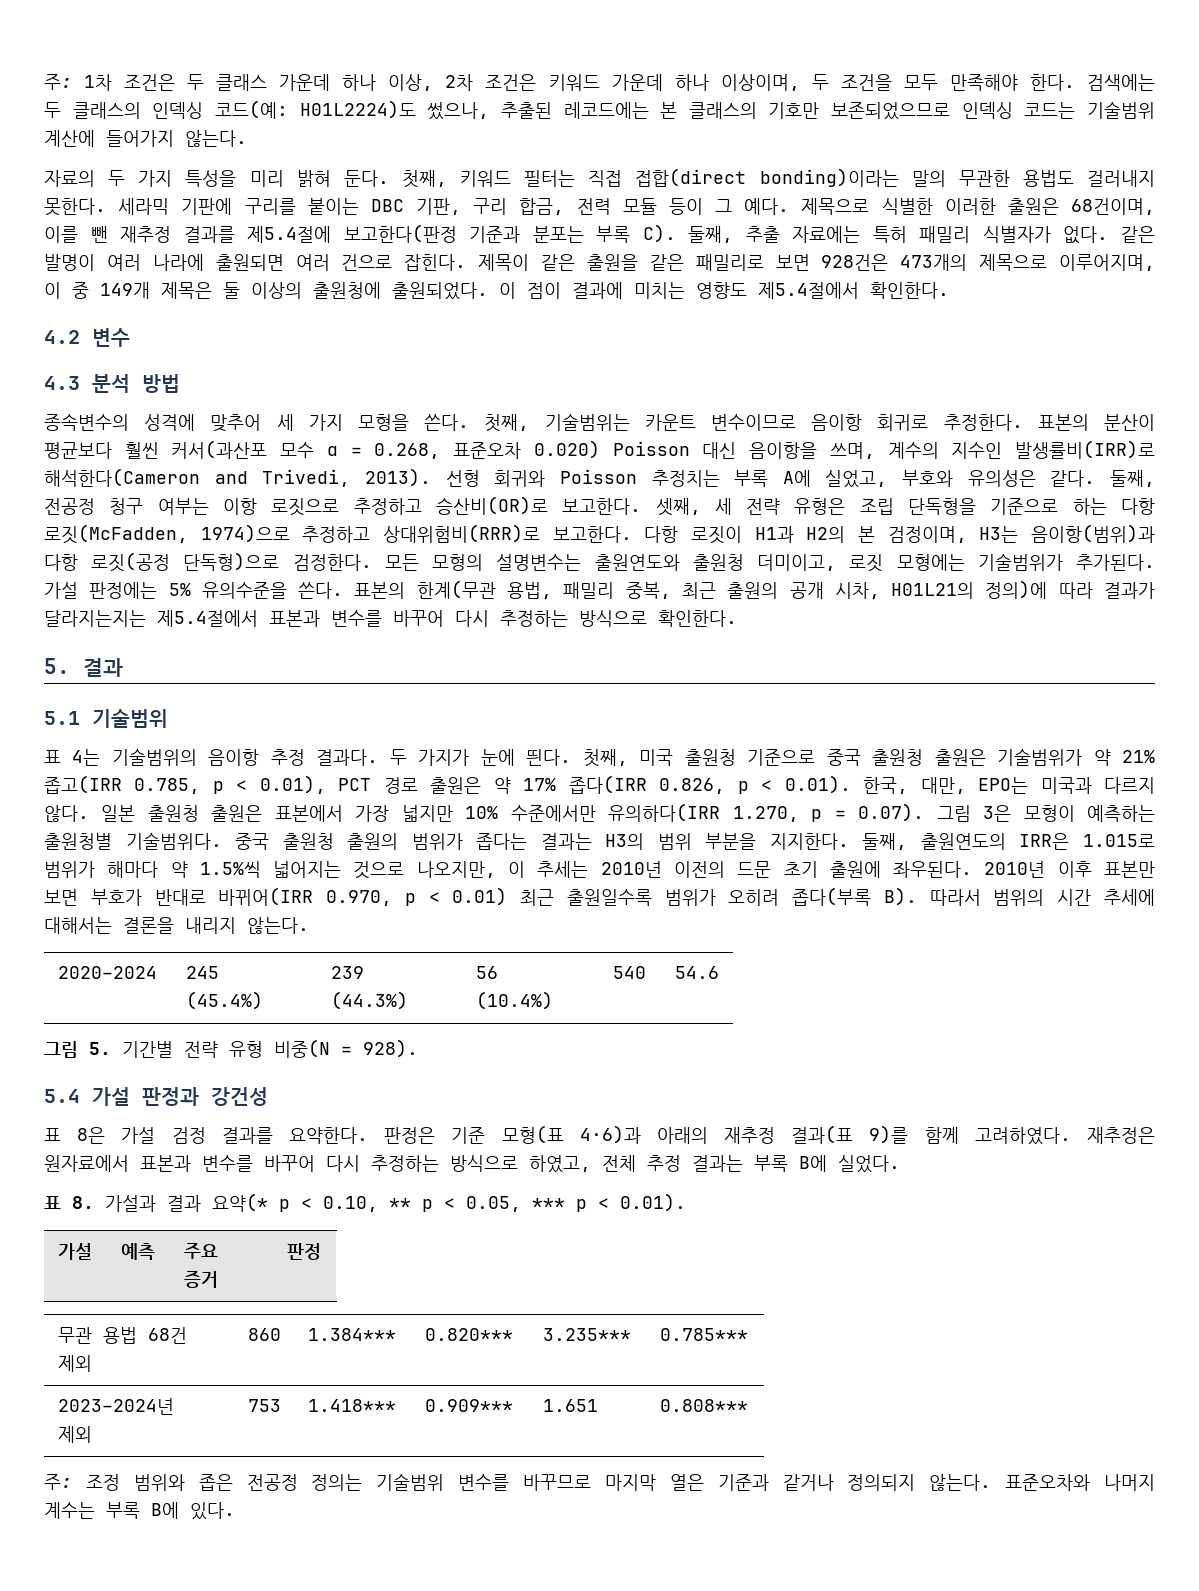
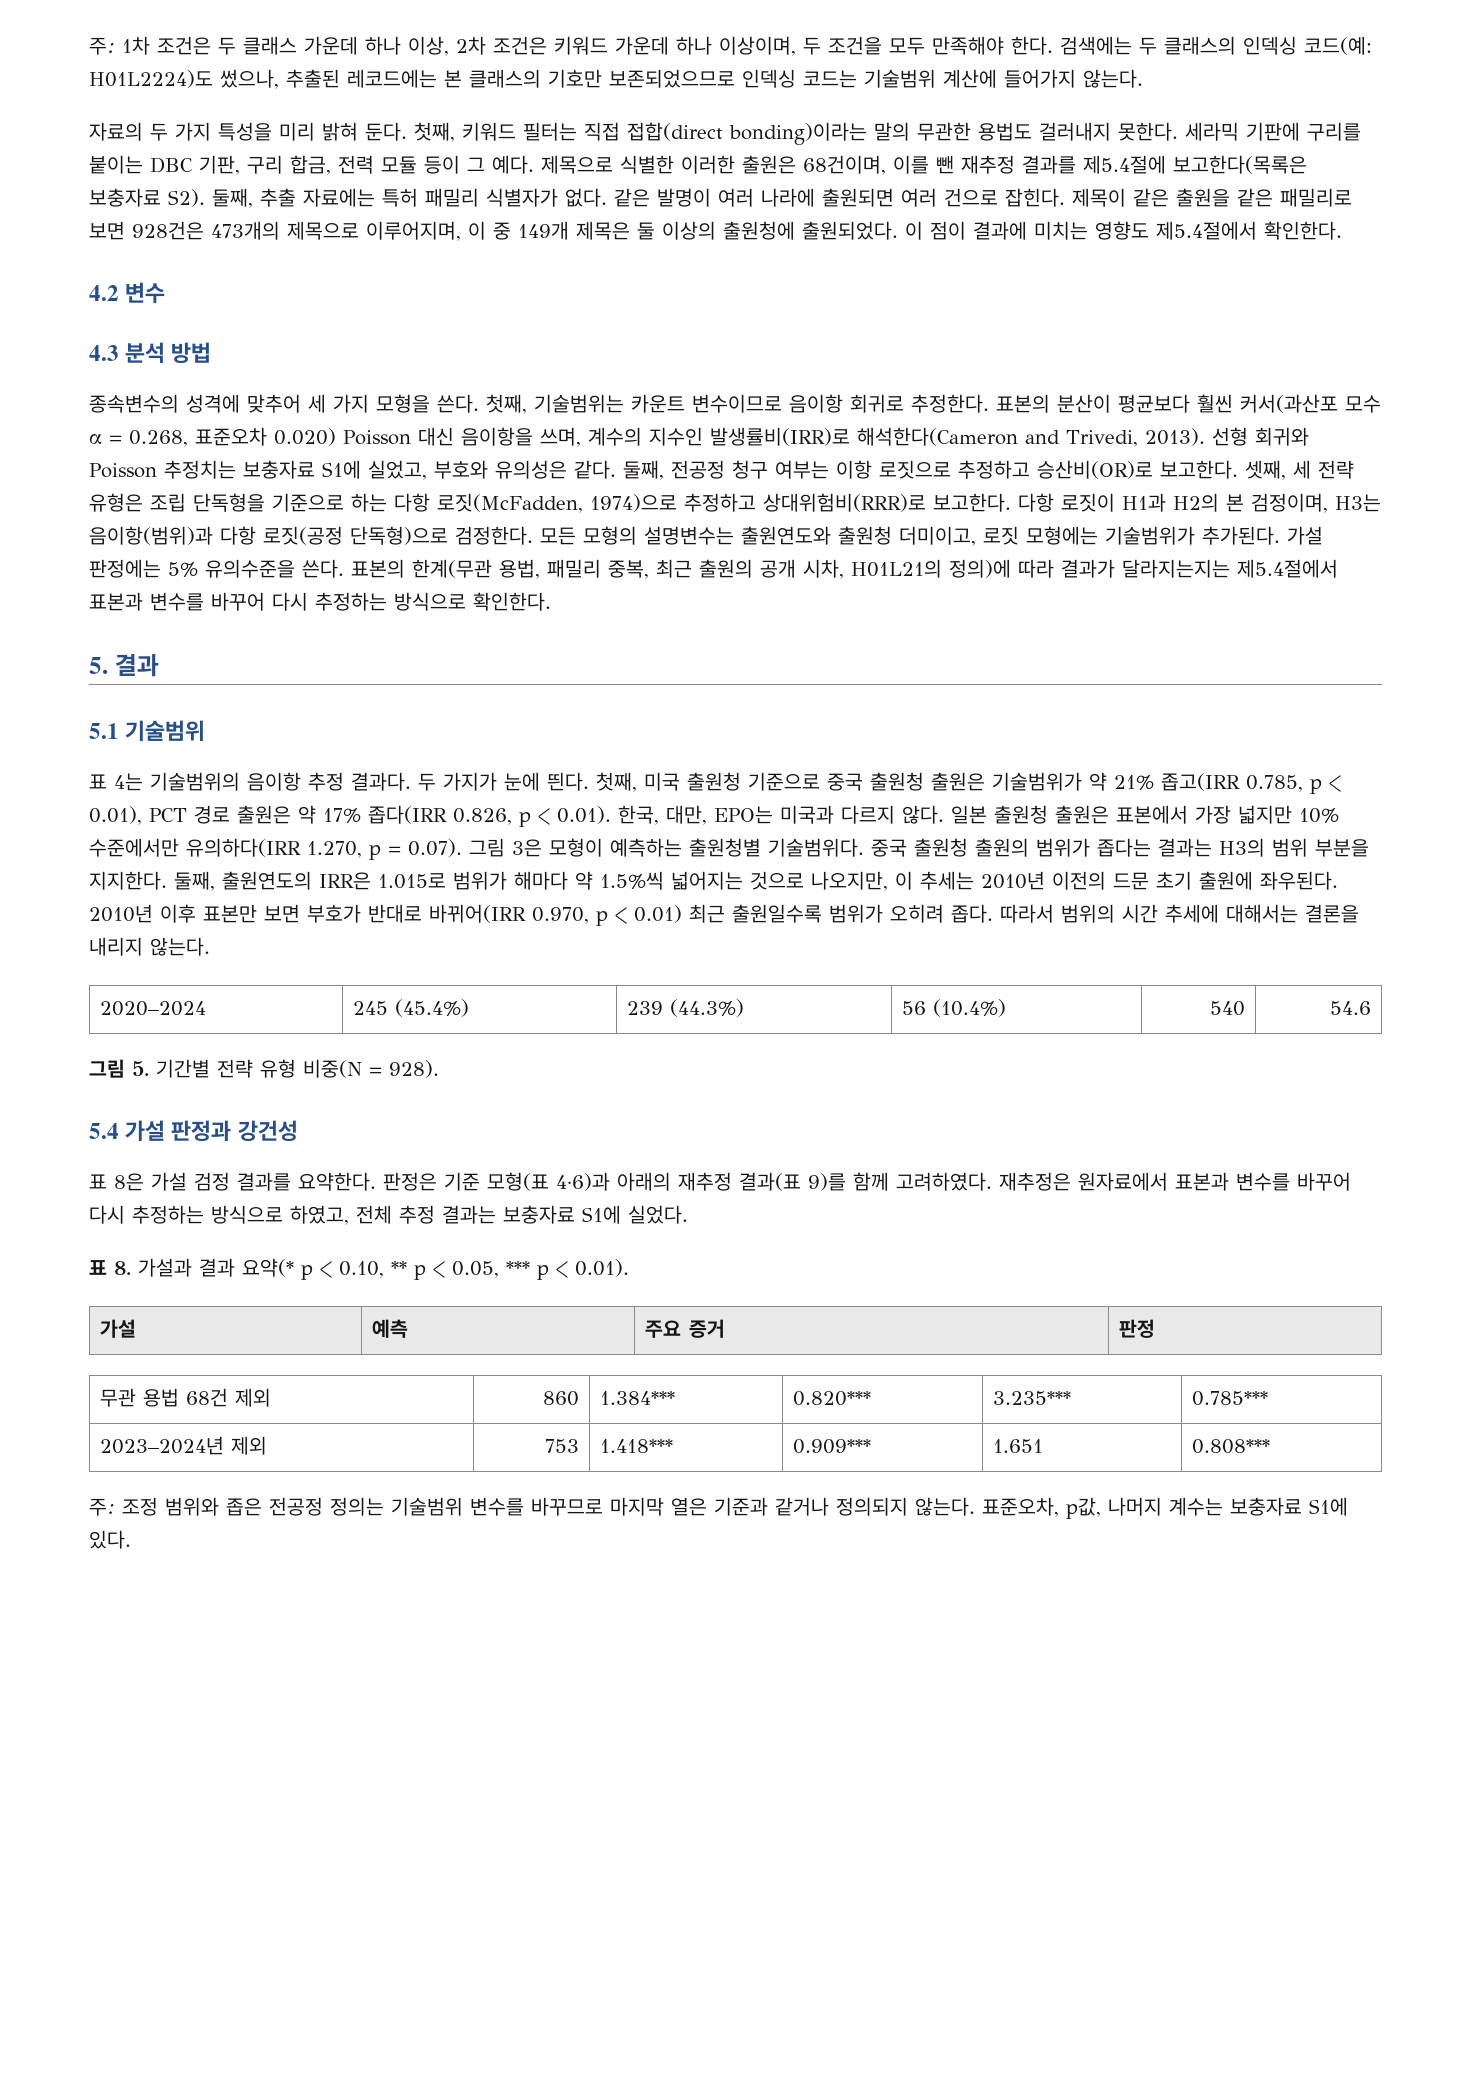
[343,224,676,243] 보고한다(판정 기준과 분포는 부록 C). -> [1173,155,1307,174] [89,188,205,207] 보고한다(목록은 보충자료 S2).
[734,470,811,487] 부록 A에 -> [242,460,361,479] 보충자료 S1에
[792,887,917,906] 좁다(부록 B). -> [951,904,993,923] 좁다.
[754,1155,827,1172] 부록 B에 -> [503,1205,621,1224] 보충자료 S1에
[1005,1474,1155,1491] [44,1502,179,1519] 표준오차와 나머지 계수는 부록 B에 -> [982,1497,1348,1519] 표준오차, p값, 나머지 계수는 보충자료 S1에

